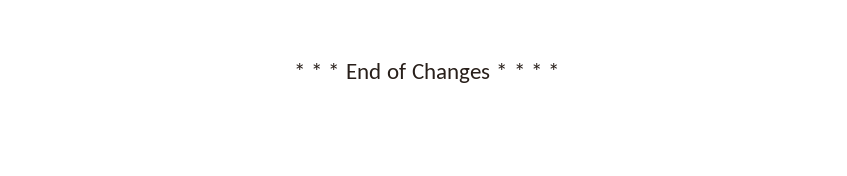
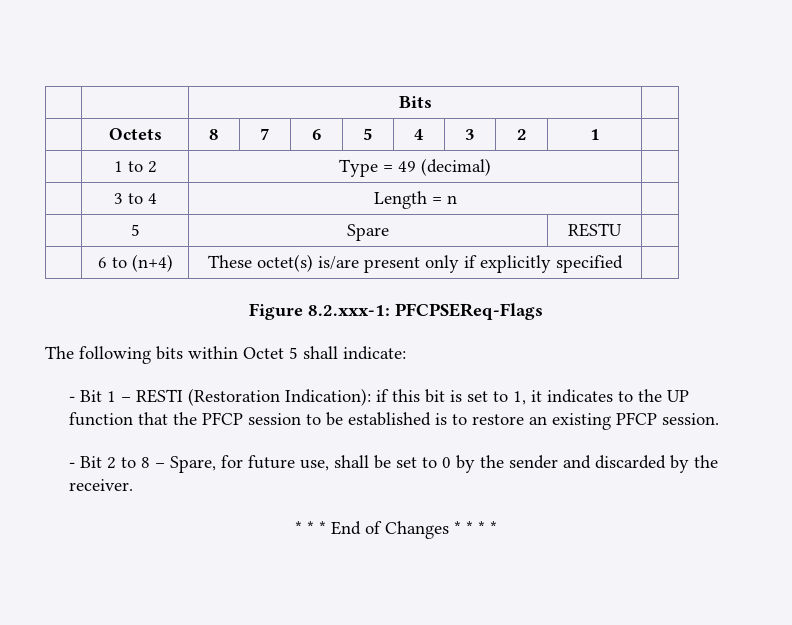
(294, 71) none -> [398,96,432,108] [108,128,162,140] [209,129,219,140] [260,128,270,140] [311,129,322,140] [363,128,373,140] [414,129,424,140] [465,129,475,140] [516,129,527,140] [589,129,600,140] [113,161,157,173] [339,158,491,177] [113,193,157,204] [373,191,457,209] [130,224,140,236] [347,224,389,241] [568,223,622,237] [97,254,173,272] [208,254,623,273] [249,303,543,320] [45,346,406,364] [68,388,689,406] [68,412,719,430] [68,455,718,473] [68,479,133,491] | | Bits | // | Octets | 8 | 7 | 6 | 5 | 4 | 3 | 2 | 1 | // | 1 to 2 | Type = 49 (decimal) | // | 3 to 4 | Length = n | // | 5 | Spare | RESTU | // | 6 to (n+4) | These octet(s) is/are present only if explicitly specified | // Figure 8.2.xxx-1: PFCPSEReq-Flags // The following bits within Octet 5 shall indicate: // - Bit 1 – RESTI (Restoration Indication): if this bit is set to 1, it indicates to the UP function that the PFCP session to be established is to restore an existing PFCP session. // - Bit 2 to 8 – Spare, for future use, shall be set to 0 by the sender and discarded by the receiver. //

